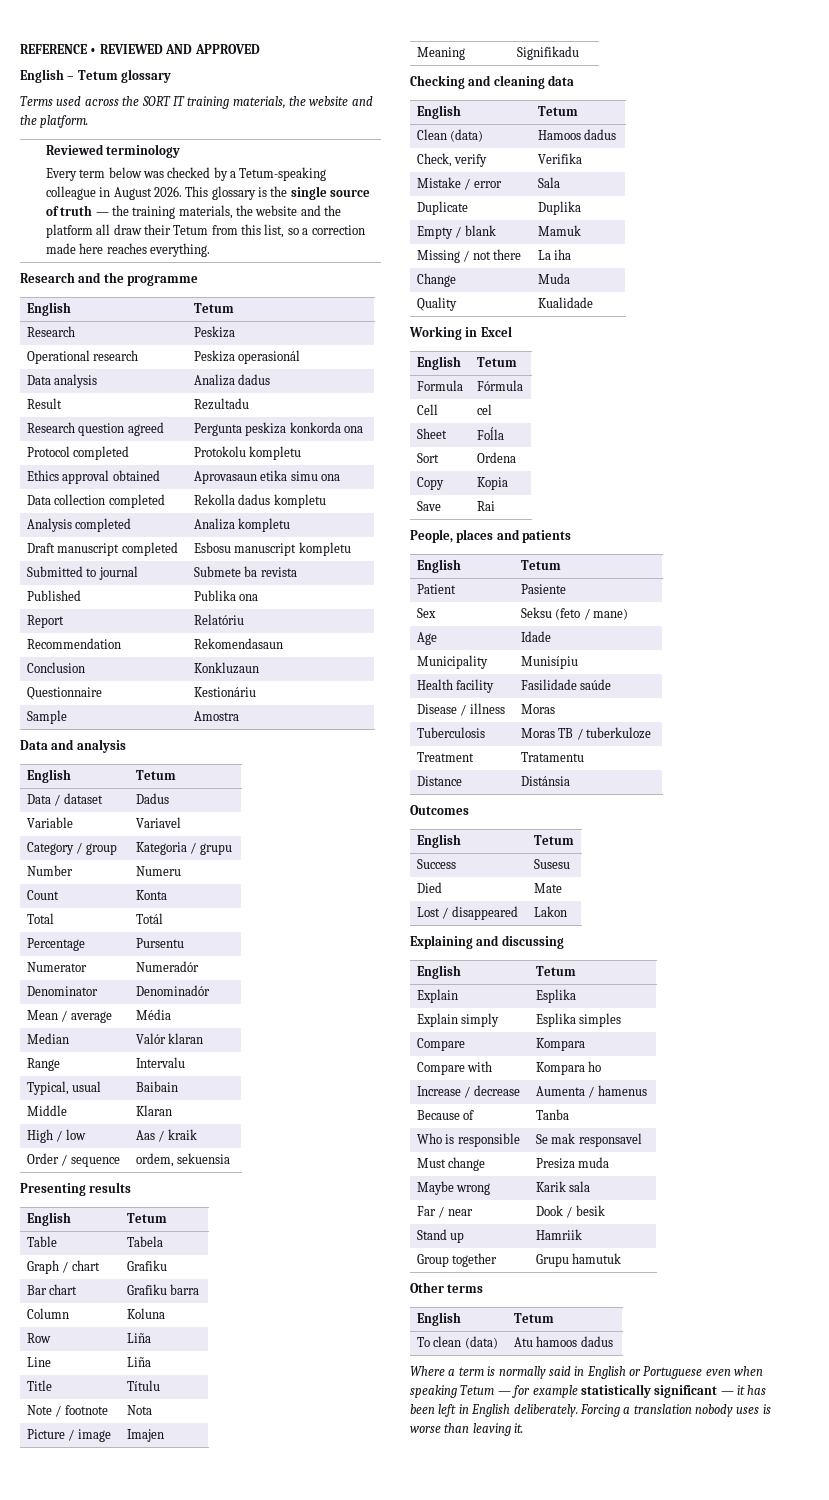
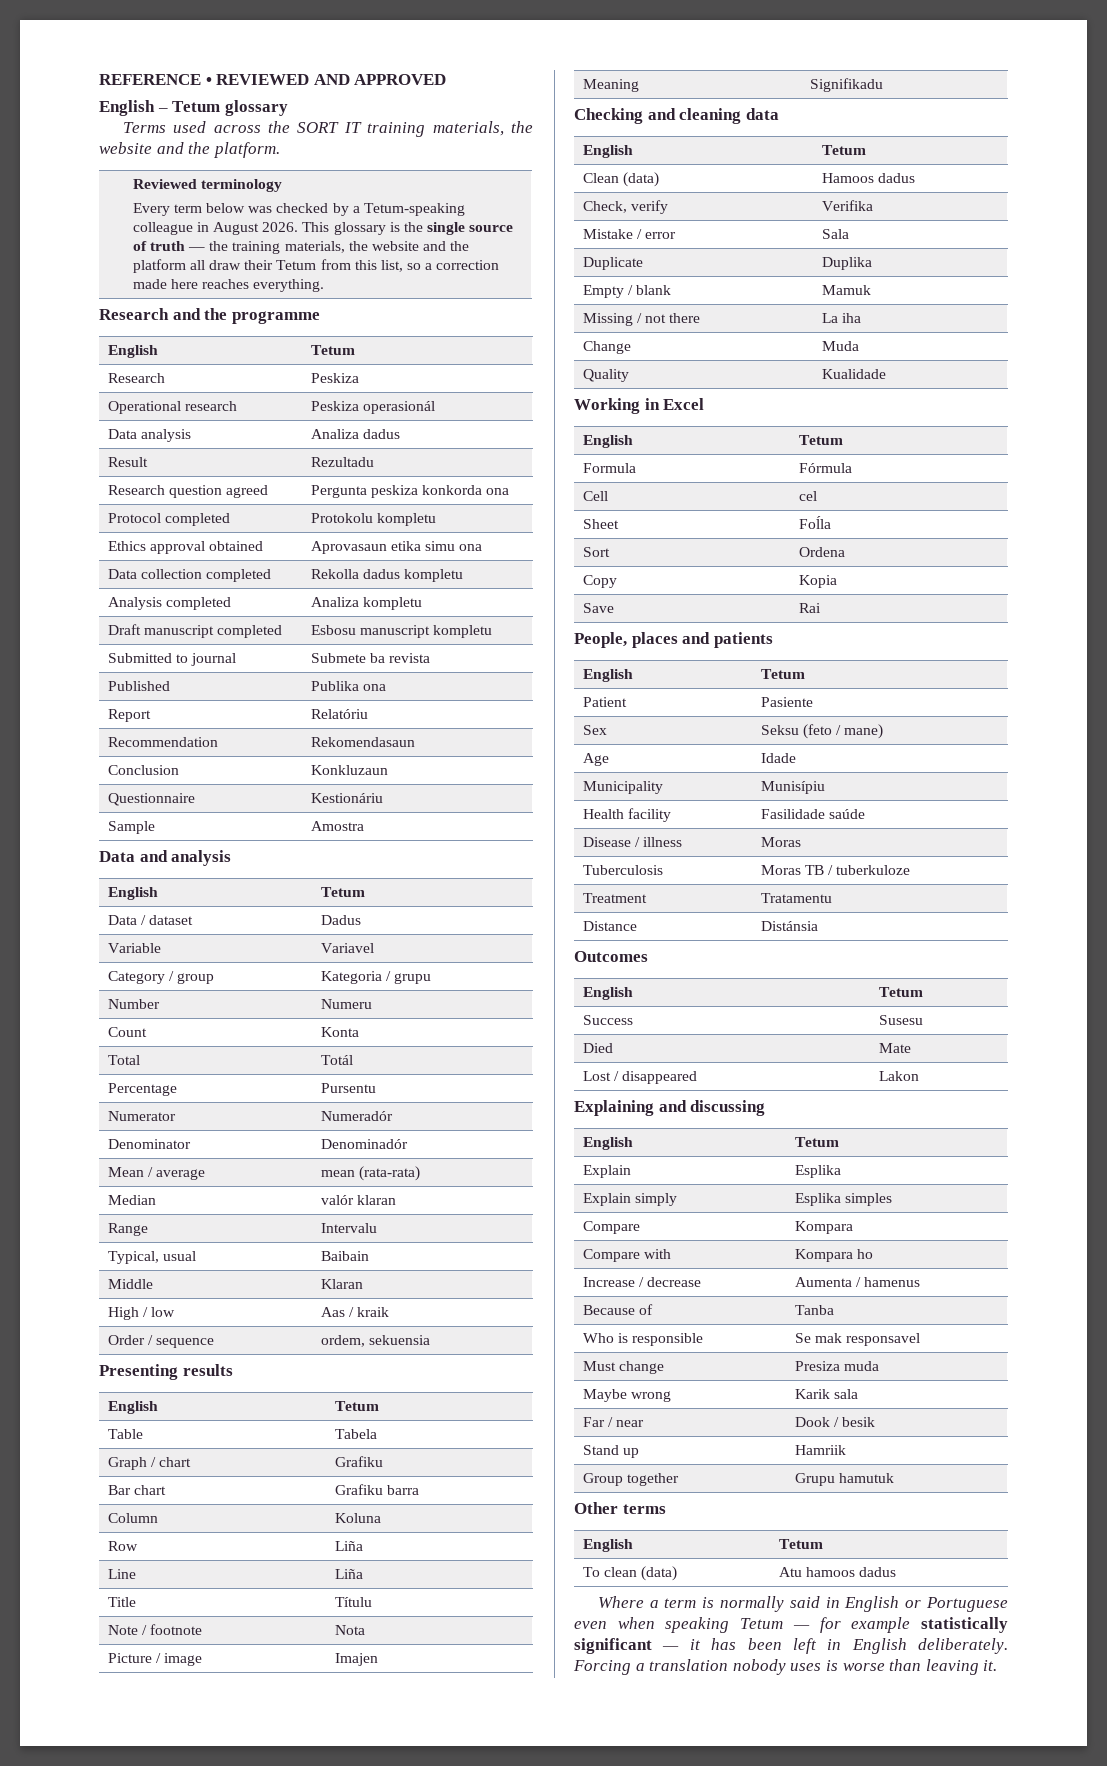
[135,1009,171,1020] Média -> [320,1166,420,1181] mean (rata-rata)
[135,1033,166,1044] Valór -> [320,1195,354,1205] valór

